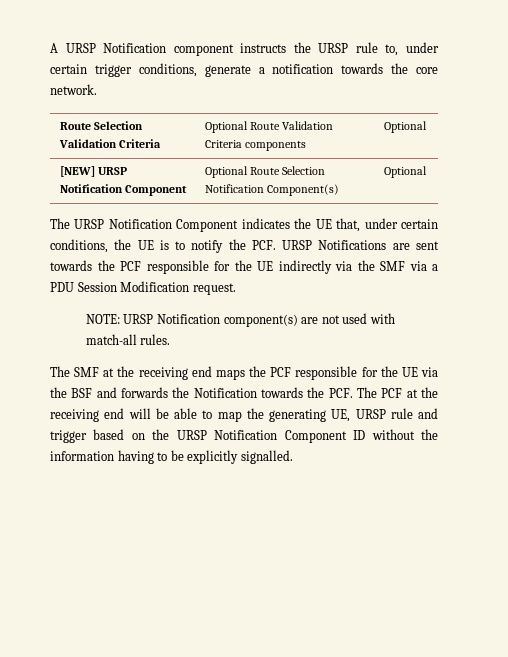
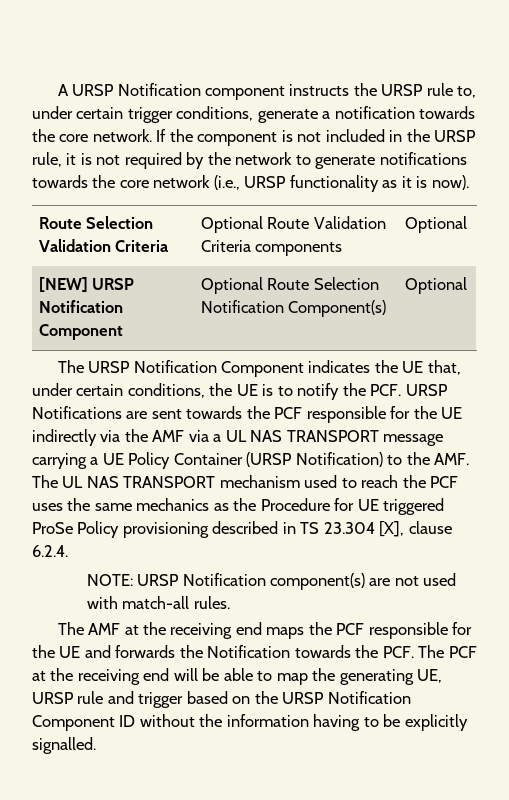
(97, 89) none -> [156,129,477,146] [32,152,467,169] [32,175,469,192] If the component is not included in the URSP rule, it is not required by the network to generate notifications towards the core network (i.e., URSP functionality as it is now).
[380,261,405,271] SMF -> [152,430,185,442] AMF
[50,281,236,295] PDU Session Modification request. -> [225,430,444,446] [32,452,470,469] [32,475,459,488] [32,498,445,515] [32,521,452,538] [32,545,68,557] UL NAS TRANSPORT message carrying a UE Policy Container (URSP Notification) to the AMF. The UL NAS TRANSPORT mechanism used to reach the PCF uses the same mechanics as the Procedure for UE triggered ProSe Policy provisioning described in TS 23.304 [X], clause 6.2.4.
[74,367,100,377] SMF -> [88,623,121,635] AMF
[421,367,438,377] [50,387,93,398] via the BSF -> (81, 652) none

